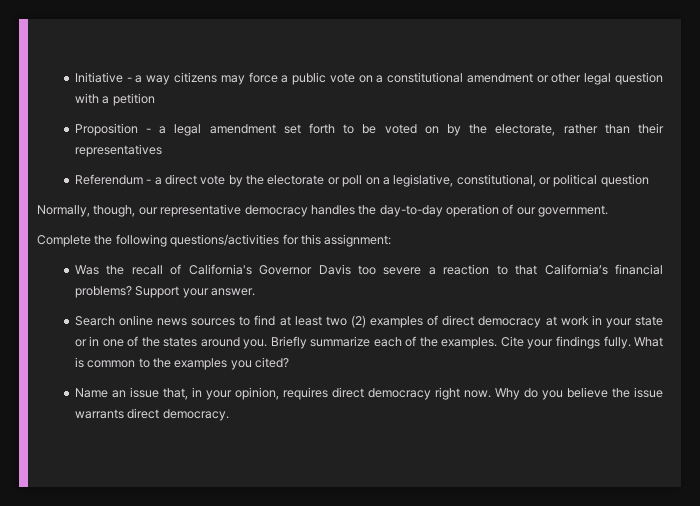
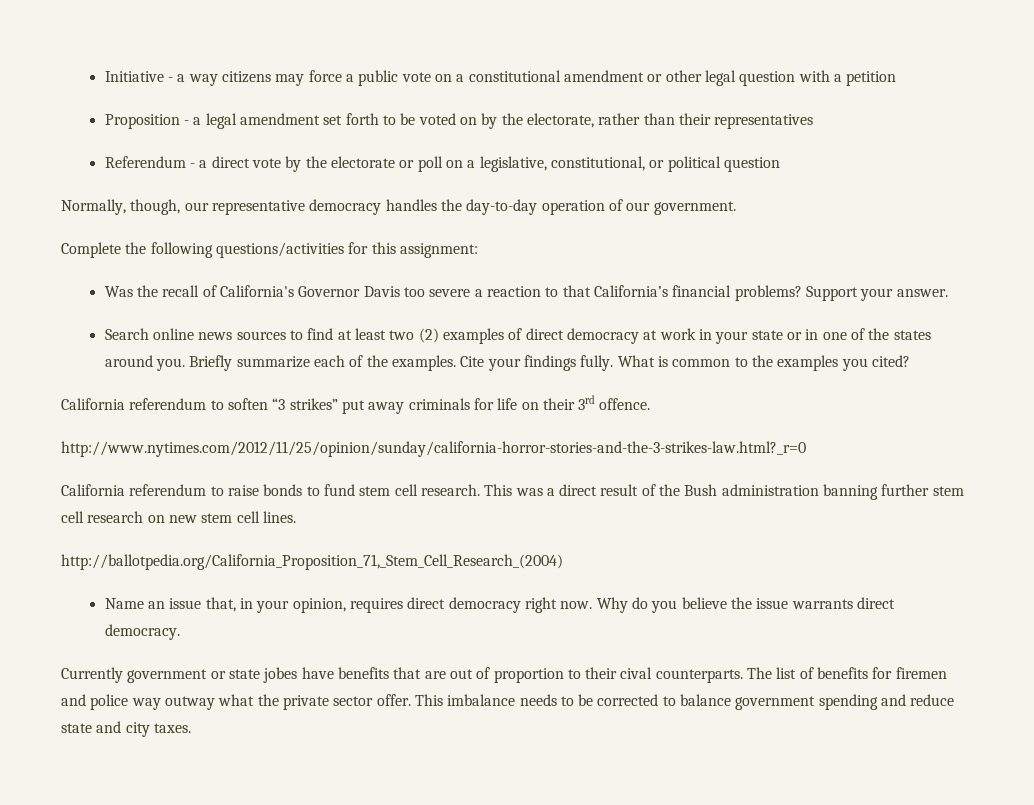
(290, 362) none -> [61,395,651,414] [61,441,806,457] [61,484,964,500] [61,511,296,523] [61,554,563,570] // California referendum to soften “3 strikes” put away criminals for life on their 3rd offence. // http://www.nytimes.com/2012/11/25/opinion/sunday/california-horror-stories-and-the-3-strikes-law.html?_r=0 // California referendum to raise bonds to fund stem cell research. This was a direct result of the Bush administration banning further stem cell research on new stem cell lines. // http://ballotpedia.org/California_Proposition_71,_Stem_Cell_Research_(2004)
(229, 415) none -> [61,667,947,683] [61,694,955,710] [61,721,191,737] // Currently government or state jobes have benefits that are out of proportion to their cival counterparts. The list of benefits for firemen and police way outway what the private sector offer. This imbalance needs to be corrected to balance government spending and reduce state and city taxes.

